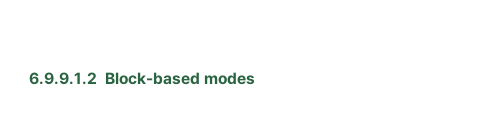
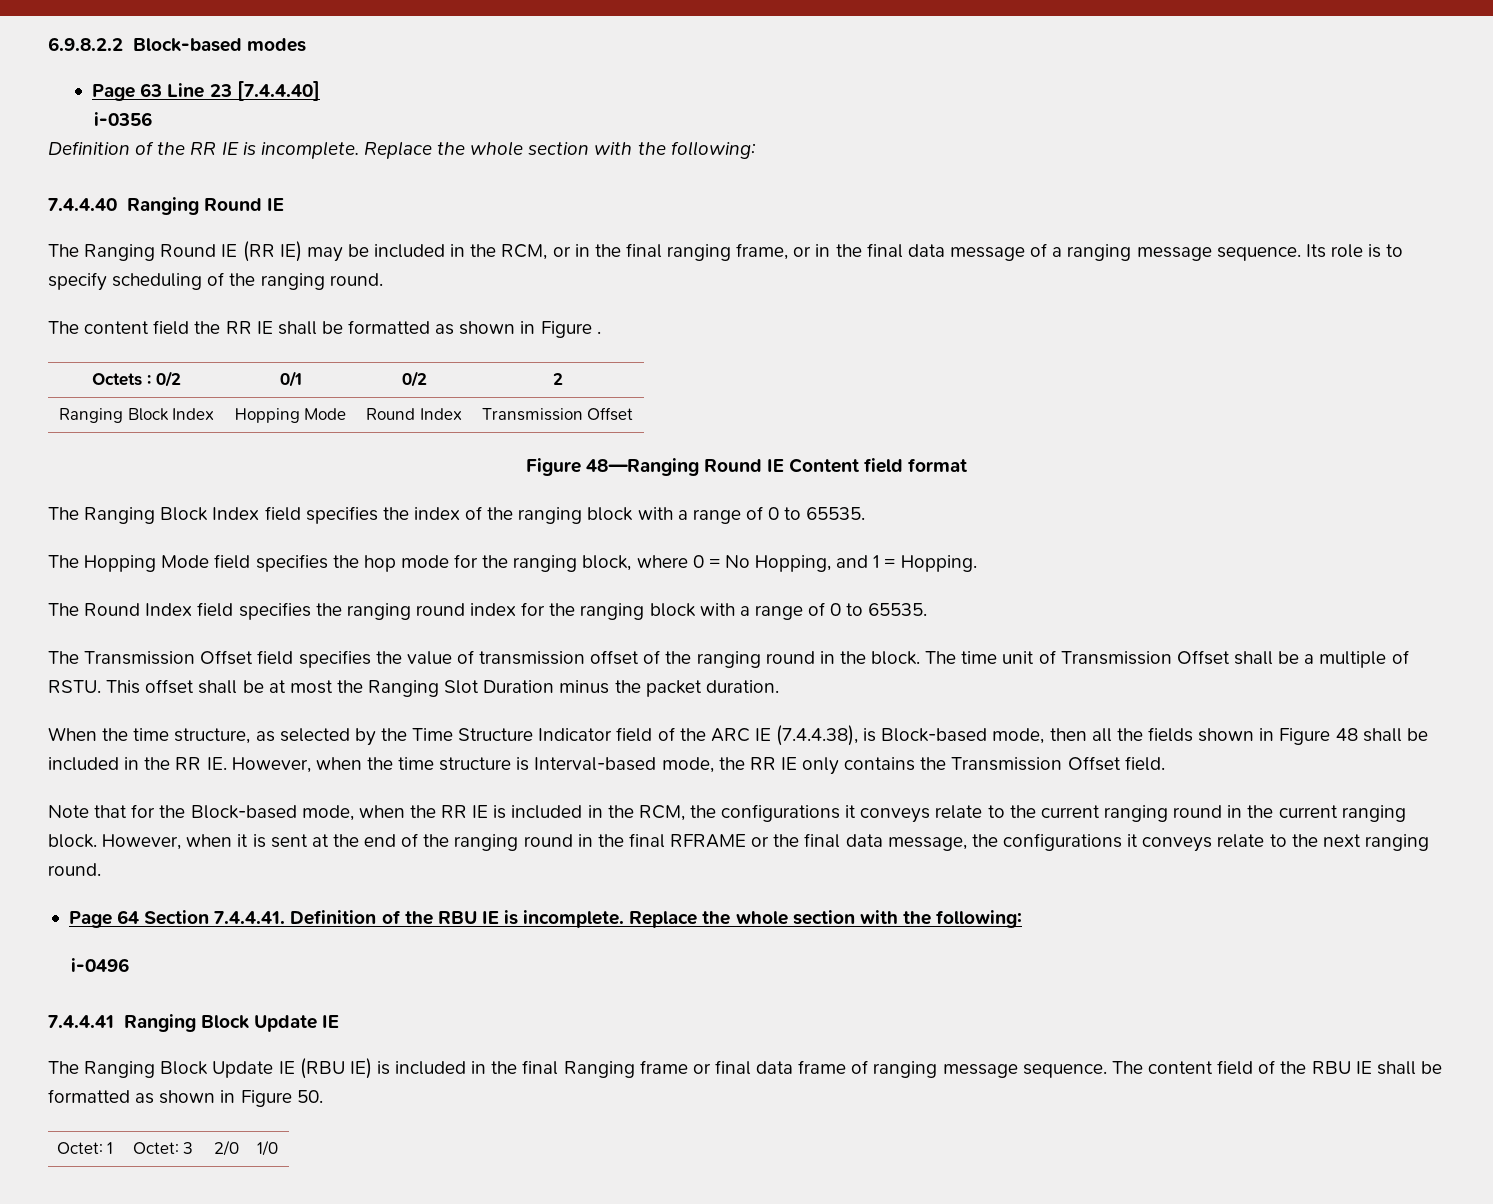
[29,72,97,85] 6.9.9.1.2 -> [48,37,123,51] 6.9.8.2.2
(256, 78) none -> [92,81,320,101] [94,112,153,126] [48,141,756,159] [48,197,284,215] [48,241,1404,262] [48,272,383,291] [48,320,601,338] [92,371,181,387] [279,371,302,387] [401,371,427,387] [552,373,563,385] [58,408,215,423] [234,408,347,423] [366,408,462,420] [481,407,634,421] [525,458,968,476] [48,506,866,524] [48,554,977,572] [48,602,928,620] [48,650,1409,668] [48,679,779,697] [48,725,1428,746] [48,756,1165,775] [48,804,1406,823] [48,833,1429,852] [48,863,101,876] [68,910,1023,928] [71,958,130,972] [48,1014,339,1032] [48,1058,1442,1079] [48,1089,323,1107] [56,1142,114,1154] [132,1142,194,1154] [213,1140,239,1156] [256,1140,278,1156] // Page 63 Line 23 [7.4.4.40] // i-0356 // Definition of the RR IE is incomplete. Replace the whole section with the following: // 7.4.4.40 Ranging Round IE // The Ranging Round IE (RR IE) may be included in the RCM, or in the final ranging frame, or in the final data message of a ranging message sequence. Its role is to specify scheduling of the ranging round. // The content field the RR IE shall be formatted as shown in Figure . // Octets : 0/2 | 0/1 | 0/2 | 2 // Ranging Block Index | Hopping Mode | Round Index | Transmission Offset // Figure 48—Ranging Round IE Content field format // The Ranging Block Index field specifies the index of the ranging block with a range of 0 to 65535. // The Hopping Mode field specifies the hop mode for the ranging block, where 0 = No Hopping, and 1 = Hopping. // The Round Index field specifies the ranging round index for the ranging block with a range of 0 to 65535. // The Transmission Offset field specifies the value of transmission offset of the ranging round in the block. The time unit of Transmission Offset shall be a multiple of RSTU. This offset shall be at most the Ranging Slot Duration minus the packet duration. // When the time structure, as selected by the Time Structure Indicator field of the ARC IE (7.4.4.38), is Block-based mode, then all the fields shown in Figure 48 shall be included in the RR IE. However, when the time structure is Interval-based mode, the RR IE only contains the Transmission Offset field. // Note that for the Block-based mode, when the RR IE is included in the RCM, the configurations it conveys relate to the current ranging round in the current ranging block. However, when it is sent at the end of the ranging round in the final RFRAME or the final data message, the configurations it conveys relate to the next ranging round. // Page 64 Section 7.4.4.41. Definition of the RBU IE is incomplete. Replace the whole section with the following: // i-0496 // 7.4.4.41 Ranging Block Update IE // The Ranging Block Update IE (RBU IE) is included in the final Ranging frame or final data frame of ranging message sequence. The content field of the RBU IE shall be formatted as shown in Figure 50. // Octet: 1 | Octet: 3 | 2/0 | 1/0

